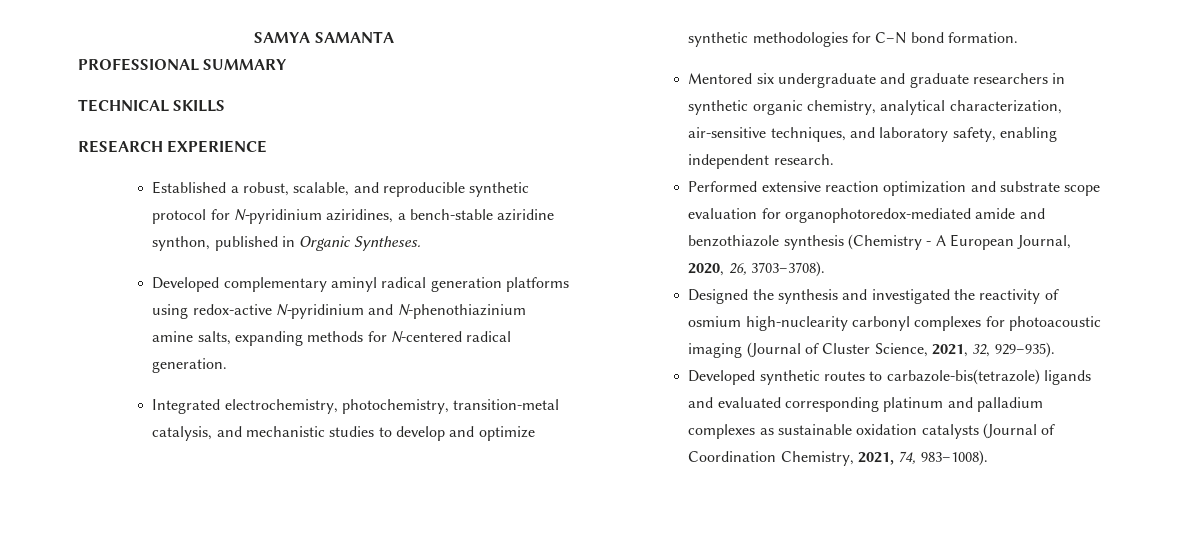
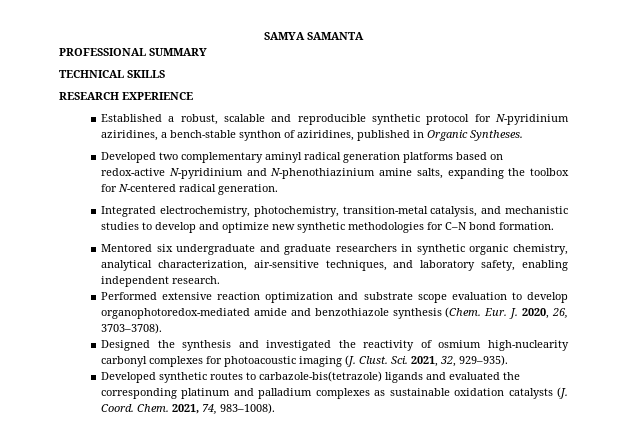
[293,182,350,196] scalable, -> [224,114,266,122] scalable
[497,209,555,221] [152,236,211,251] aziridine synthon, -> [239,130,355,141] synthon of aziridines,
(220, 284) none -> [159,152,179,160] two
[152,304,189,319] using -> [456,152,504,160] based on
[307,331,364,342] methods -> [508,168,570,176] the toolbox
(535, 433) none -> [272,224,296,230] new
[761,208,781,219] for -> [511,292,568,303] to develop
[848,234,1072,250] (Chemistry - A European Journal, -> [445,307,519,319] (Chem. Eur. J.
[746,342,928,358] (Journal of Cluster Science, -> [345,355,409,367] (J. Clust. Sci.
(781, 402) none -> [503,372,521,380] the
[982,423,1056,439] [688,451,854,466] (Journal of Coordination Chemistry, -> [557,387,569,399] [101,404,170,412] (J. Coord. Chem.

